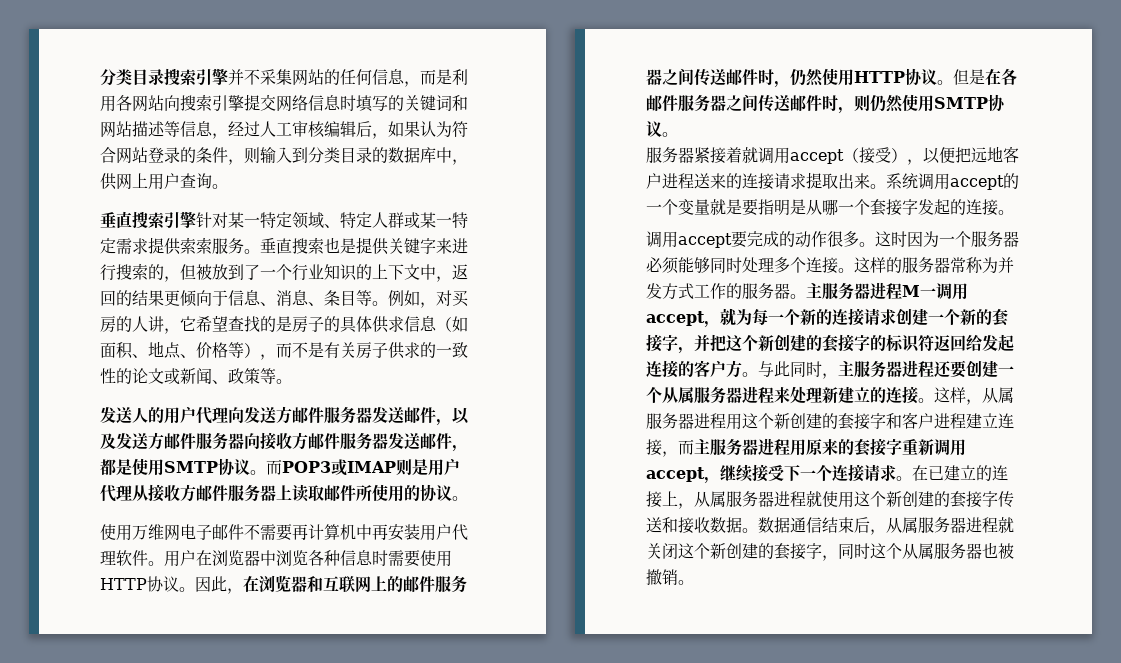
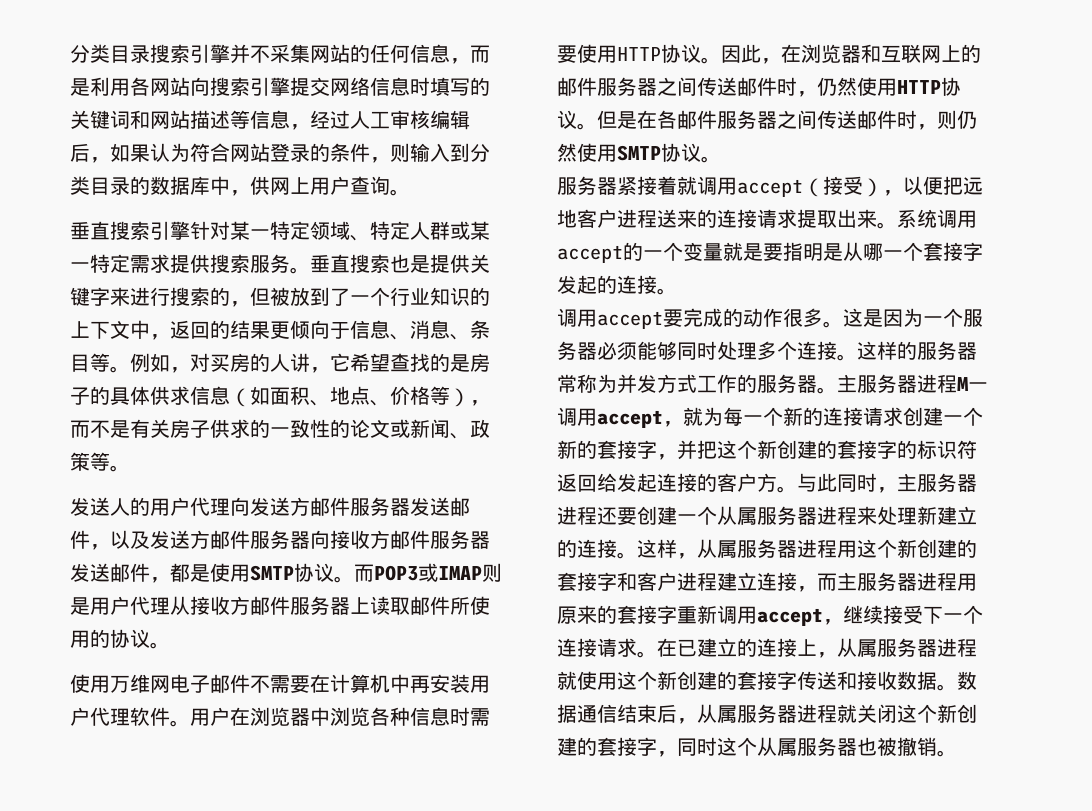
[180,237,196,254] 索 -> [210,254,230,273] 搜
[292,524,308,540] 再 -> [310,674,330,693] 在
[891,231,907,247] 时 -> [863,309,883,327] 是

